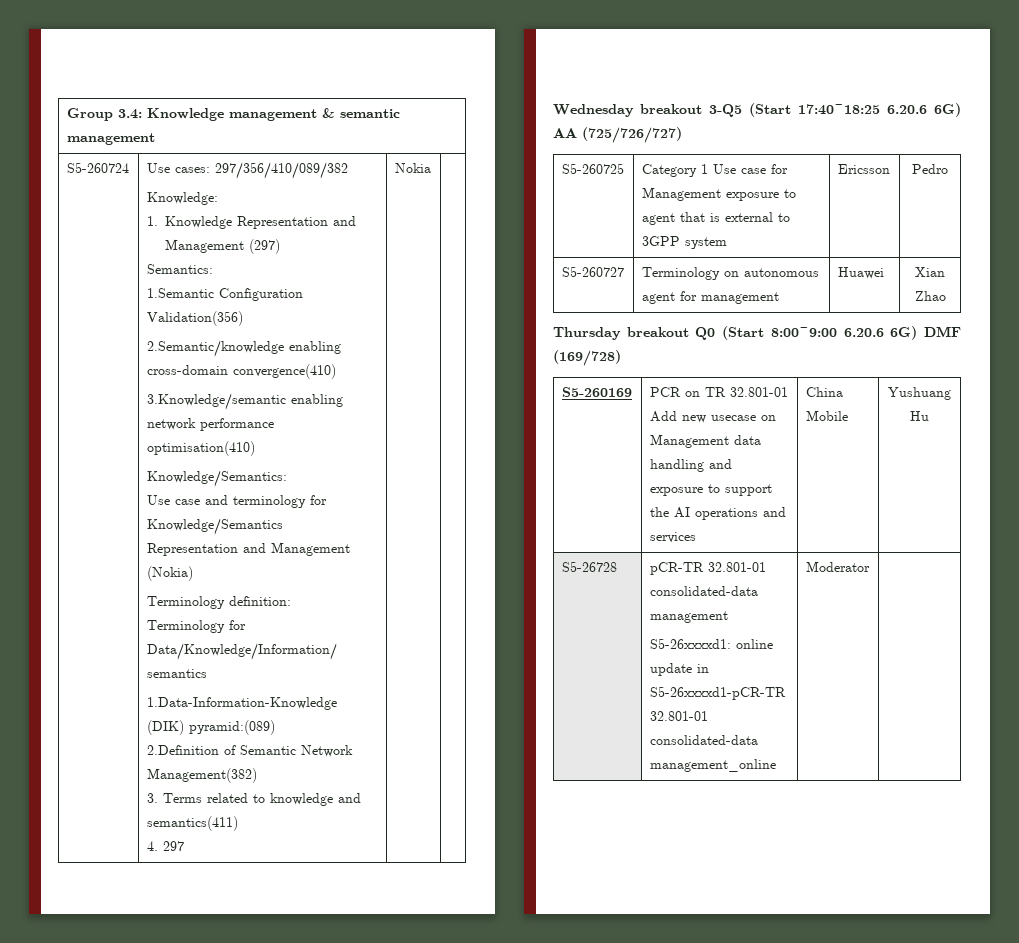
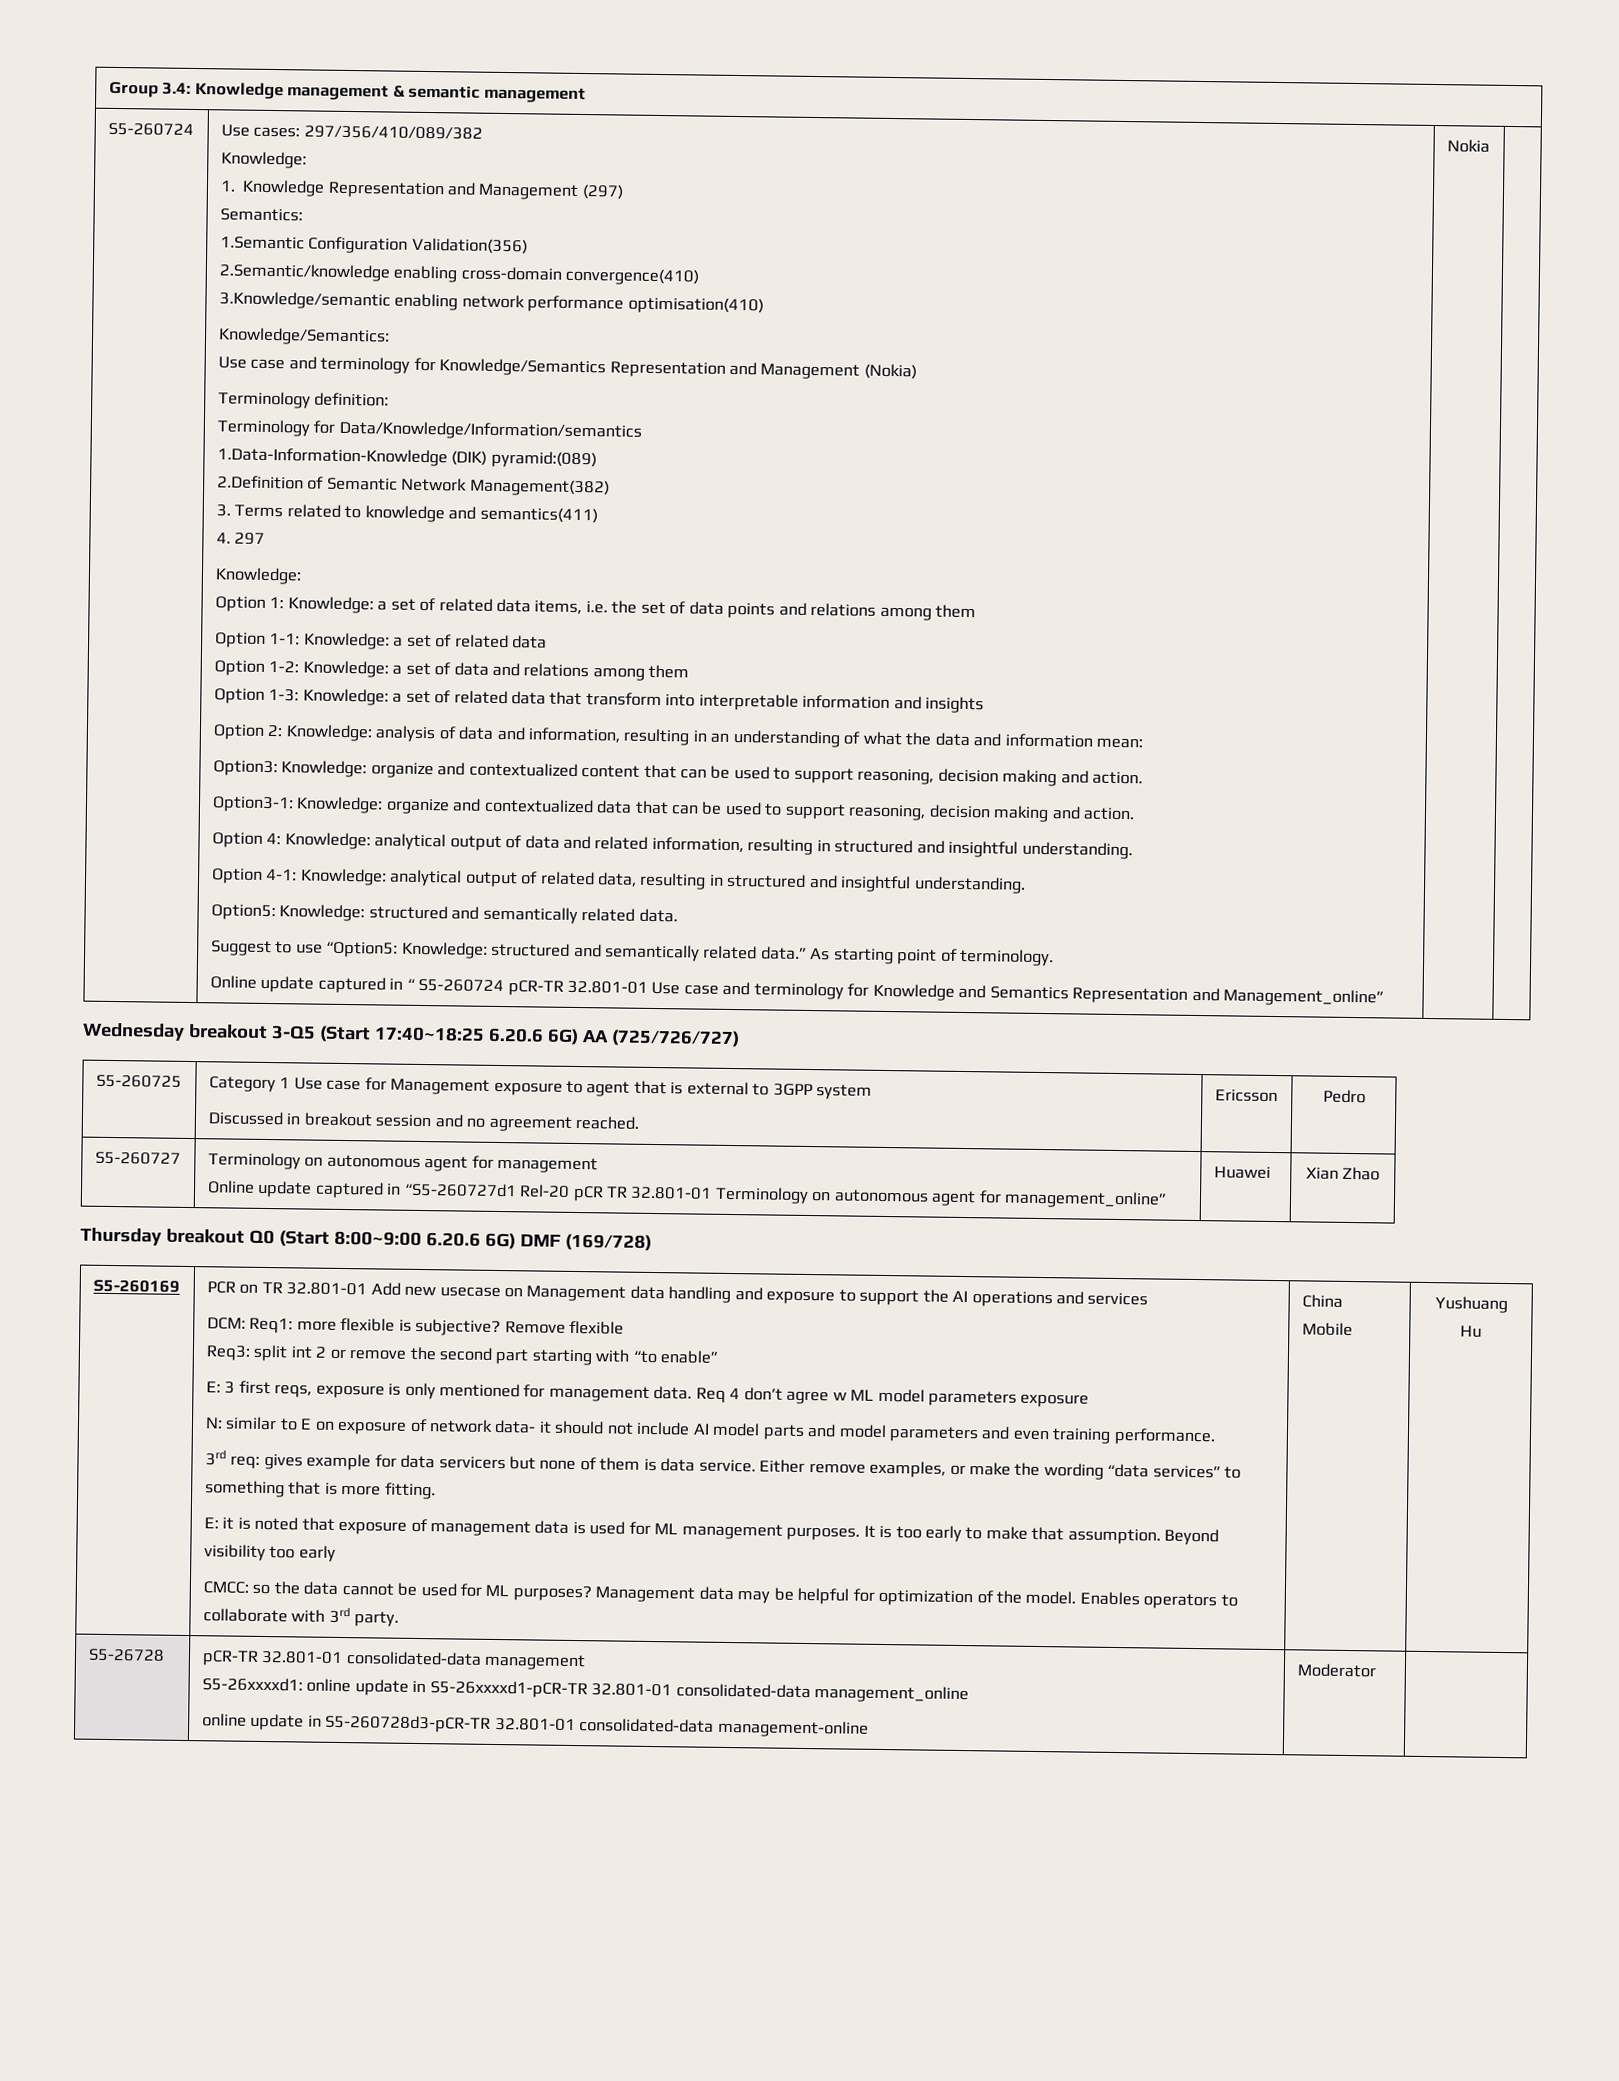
(184, 846) none -> [214,567,302,585] [214,596,977,621] [214,632,548,650] [213,660,690,681] [213,688,985,714] [212,724,1144,749] [212,760,1144,787] [211,796,1136,823] [211,832,1133,860] [210,868,1026,894] [210,904,678,924] [210,940,1055,967] [209,975,1385,1007] // Knowledge: // Option 1: Knowledge: a set of related data items, i.e. the set of data points and relations among them // Option 1-1: Knowledge: a set of related data // Option 1-2: Knowledge: a set of data and relations among them // Option 1-3: Knowledge: a set of related data that transform into interpretable information and insights // Option 2: Knowledge: analysis of data and information, resulting in an understanding of what the data and information mean: // Option3: Knowledge: organize and contextualized content that can be used to support reasoning, decision making and action. // Option3-1: Knowledge: organize and contextualized data that can be used to support reasoning, decision making and action. // Option 4: Knowledge: analytical output of data and related information, resulting in structured and insightful understanding. // Option 4-1: Knowledge: analytical output of related data, resulting in structured and insightful understanding. // Option5: Knowledge: structured and semantically related data. // Suggest to use “Option5: Knowledge: structured and semantically related data.” As starting point of terminology. // Online update captured in “ S5-260724 pCR-TR 32.801-01 Use case and terminology for Knowledge and Semantics Representation and Management_online”
(727, 243) none -> [207,1111,641,1132] // Discussed in breakout session and no agreement reached.
(779, 298) none -> [206,1180,1168,1209] // Online update captured in “S5-260727d1 Rel-20 pCR TR 32.801-01 Terminology on autonomous agent for management_online”
(696, 537) none -> [206,1317,625,1337] [205,1344,719,1366] [205,1380,1090,1408] [204,1416,1216,1446] [204,1449,1242,1480] [204,1480,436,1500] [203,1516,1220,1546] [203,1544,336,1562] [202,1581,1238,1610] [202,1606,400,1627] // DCM: Req1: more flexible is subjective? Remove flexible // Req3: split int 2 or remove the second part starting with “to enable” // E: 3 first reqs, exposure is only mentioned for management data. Req 4 don’t agree w ML model parameters exposure // N: similar to E on exposure of network data- it should not include AI model parts and model parameters and even training performance. // 3rd req: gives example for data servicers but none of them is data service. Either remove examples, or make the wording “data services” to something that is more fitting. // E: it is noted that exposure of management data is used for ML management purposes. It is too early to make that assumption. Beyond visibility too early // CMCC: so the data cannot be used for ML purposes? Management data may be helpful for optimization of the model. Enables operators to collaborate with 3rd party.
(776, 765) none -> [201,1713,869,1738] // online update in S5-260728d3-pCR-TR 32.801-01 consolidated-data management-online

